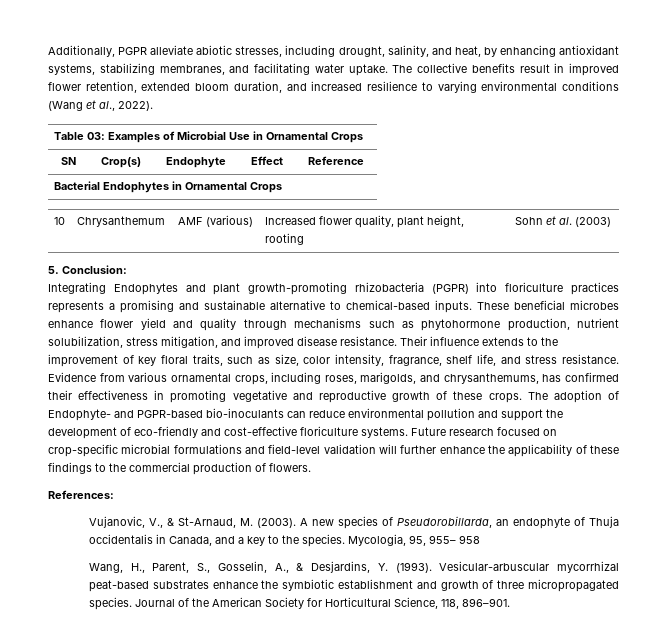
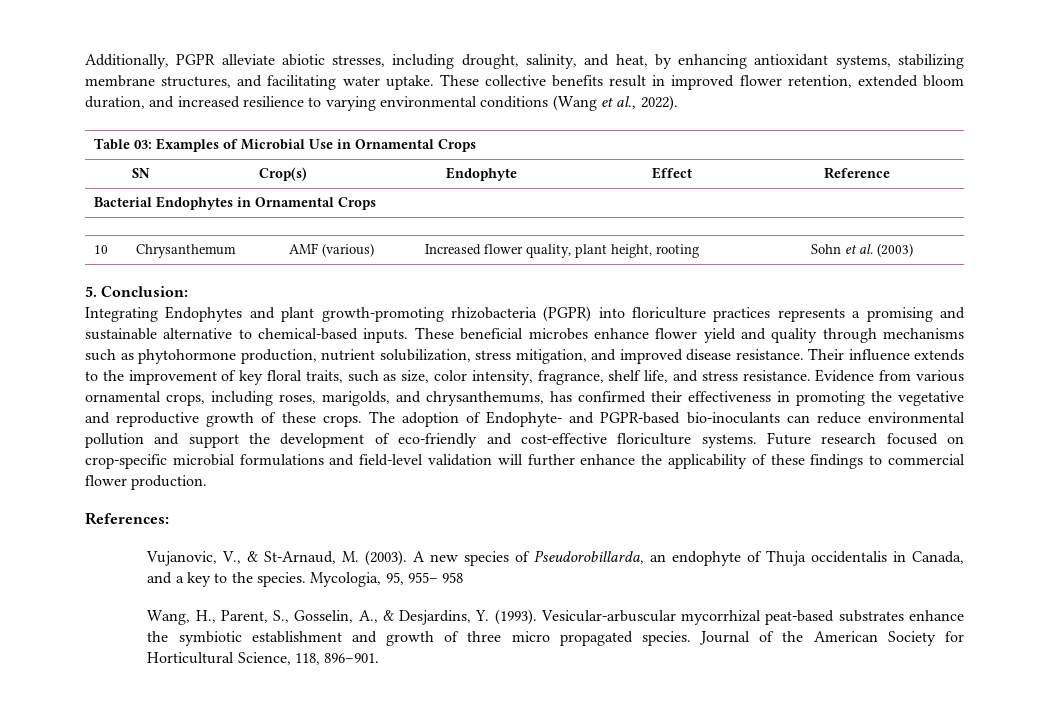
[159,65,225,75] membranes, -> [85,75,232,88] membrane structures,
[392,65,413,73] The -> [439,74,479,86] These
(227, 396) none -> [871,391,892,402] the
[109,462,311,475] the commercial production of flowers. -> [887,454,965,465] [85,475,208,490] commercial flower production.
[528,579,620,592] micropropagated -> [511,631,633,646] micro propagated

